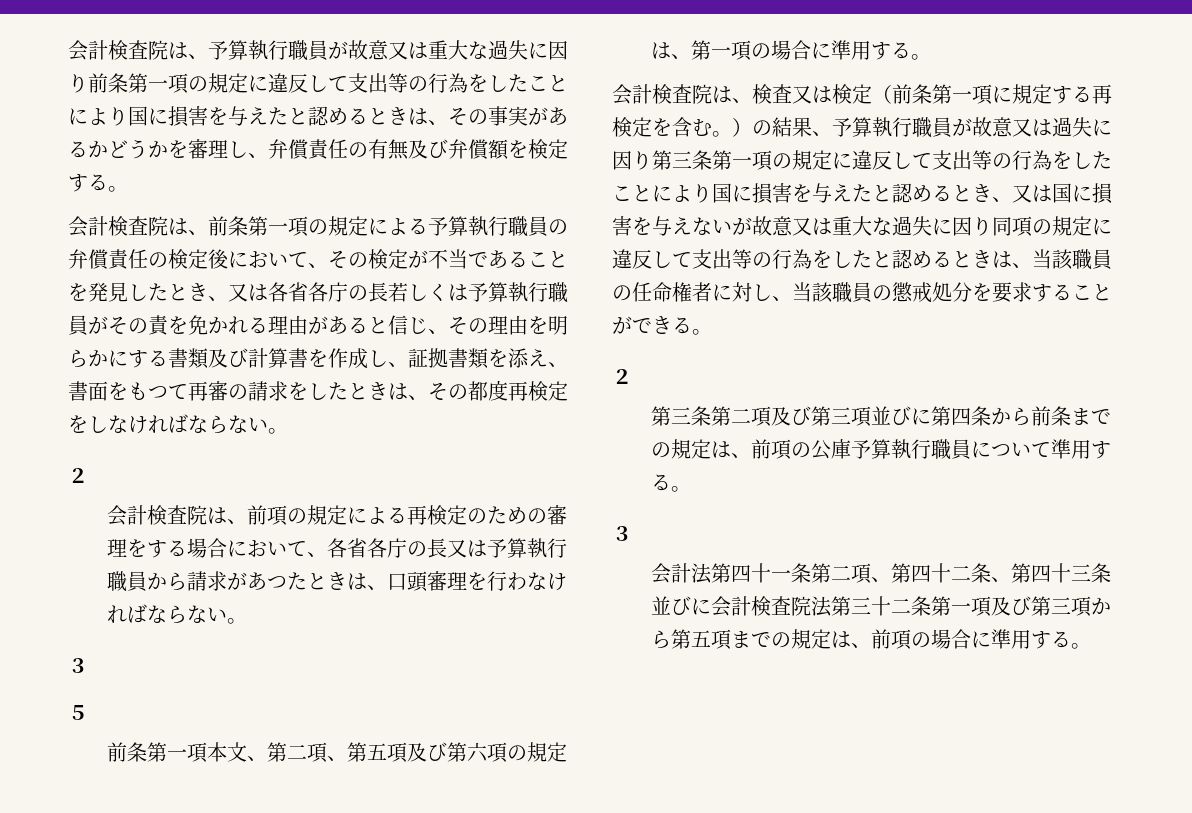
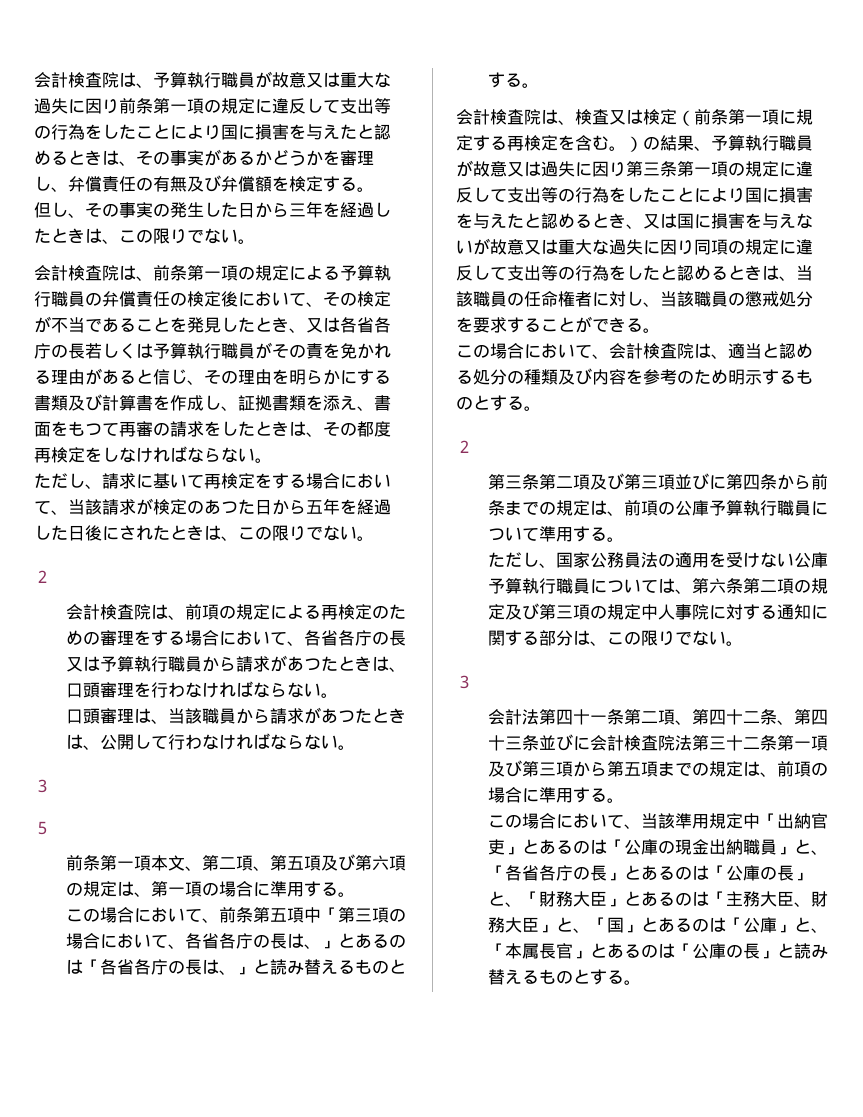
(128, 189) none -> [34,201,391,218] [34,228,255,244] // 但し、その事実の発生した日から三年を経過したときは、この限りでない。
(288, 431) none -> [34,473,391,489] [34,498,391,515] [34,525,374,541] // ただし、請求に基いて再検定をする場合において、当該請求が検定のあつた日から五年を経過した日後にされたときは、この限りでない。
(247, 621) none -> [66,707,407,724] [66,733,356,750] // 口頭審理は、当該職員から請求があつたときは、公開して行わなければならない。
(931, 57) none -> [66,907,407,923] [66,933,407,949] [66,959,407,975] [488,72,540,88] // この場合において、前条第五項中「第三項の場合において、各省各庁の長は、」とあるのは「各省各庁の長は、」と読み替えるものとする。
(712, 332) none -> [456,343,813,359] [456,368,813,385] [456,395,541,411] // この場合において、会計検査院は、適当と認める処分の種類及び内容を参考のため明示するものとする。
(691, 489) none -> [488,552,829,568] [488,578,829,594] [488,603,829,620] [488,630,744,646] // ただし、国家公務員法の適用を受けない公庫予算執行職員については、第六条第二項の規定及び第三項の規定中人事院に対する通知に関する部分は、この限りでない。
(1091, 646) none -> [488,813,829,829] [488,839,829,855] [488,865,812,881] [488,891,829,907] [488,917,829,933] [488,943,829,959] [488,969,642,985] // この場合において、当該準用規定中「出納官吏」とあるのは「公庫の現金出納職員」と、「各省各庁の長」とあるのは「公庫の長」と、「財務大臣」とあるのは「主務大臣、財務大臣」と、「国」とあるのは「公庫」と、「本属長官」とあるのは「公庫の長」と読み替えるものとする。

